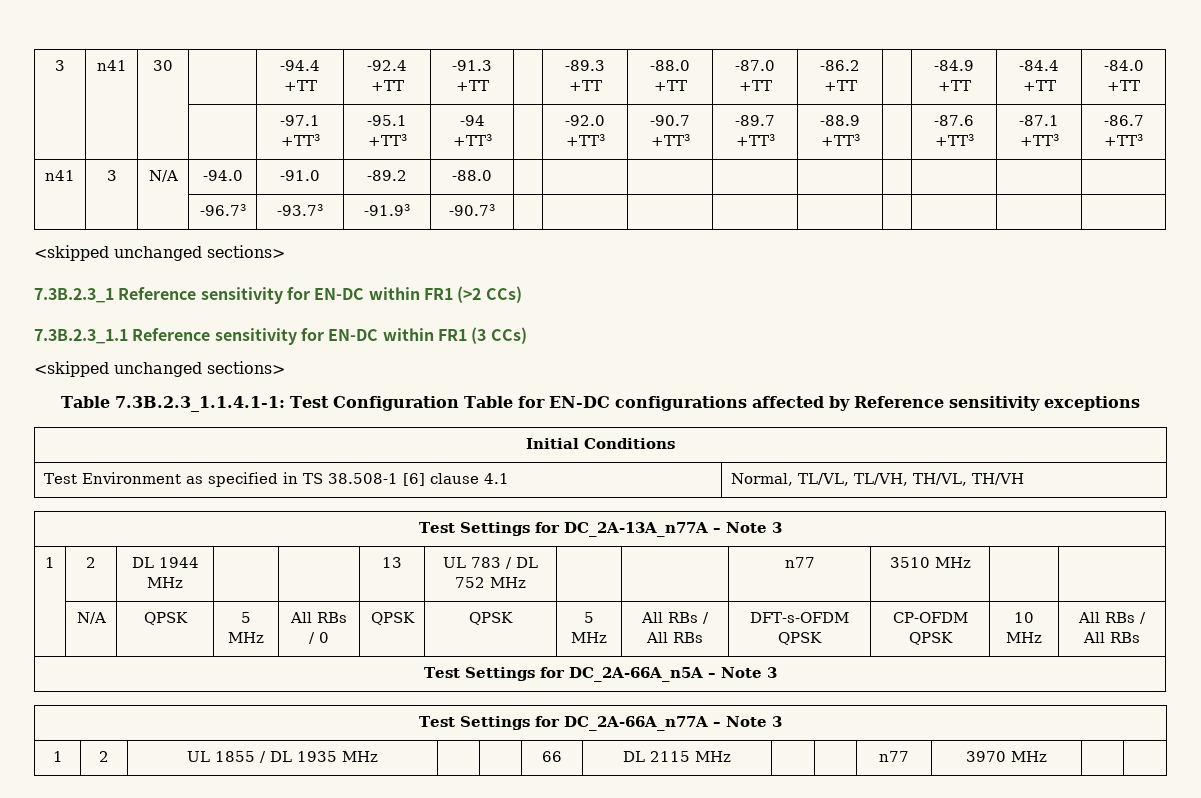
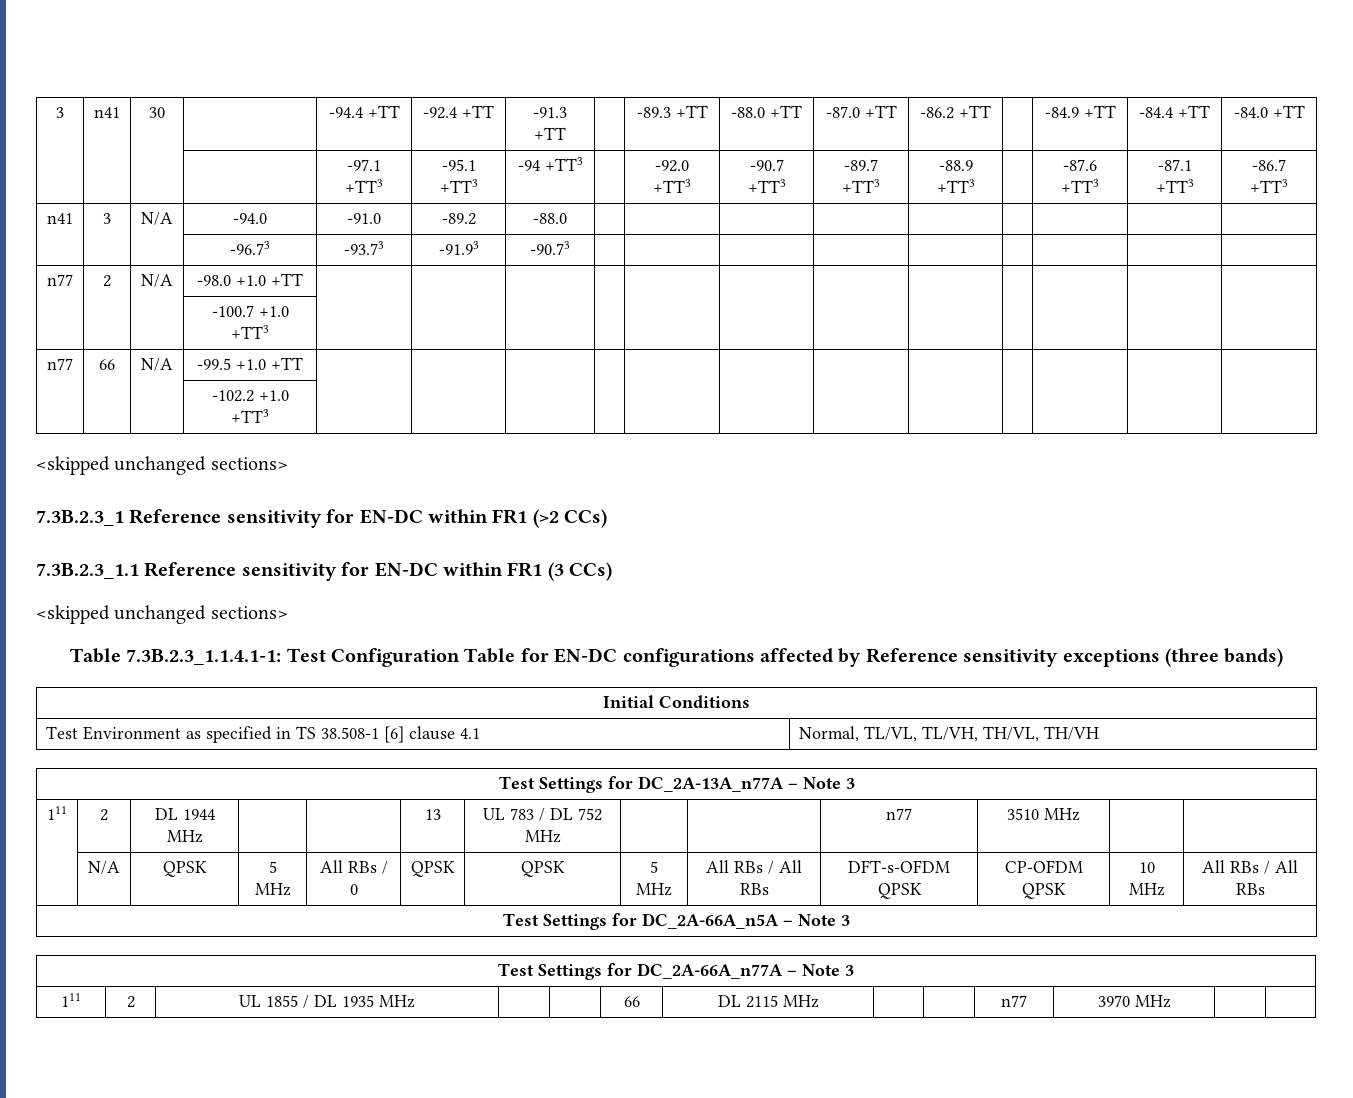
(495, 210) none -> [47,274,73,286] [103,275,111,287] [141,274,173,287] [197,273,303,286] [211,305,289,317] [231,325,269,339] [47,358,73,370] [99,359,115,370] [141,358,173,371] [197,357,303,370] [211,390,289,402] [231,409,269,423] // n77 | 2 | N/A | -98.0 +1.0 +TT | | | | | | | | | | | | // | | | -100.7 +1.0 +TT3 | | | | | | | | | | | | // n77 | 66 | N/A | -99.5 +1.0 +TT | | | | | | | | | | | | // | | | -102.2 +1.0 +TT3 | | | | | | | | | | | |
(1140, 403) none -> [1164,648,1284,667] (three bands)
[45,557,55,568] 1 -> [47,806,67,820] 111
[52,751,63,762] 1 -> [61,993,81,1007] 111

